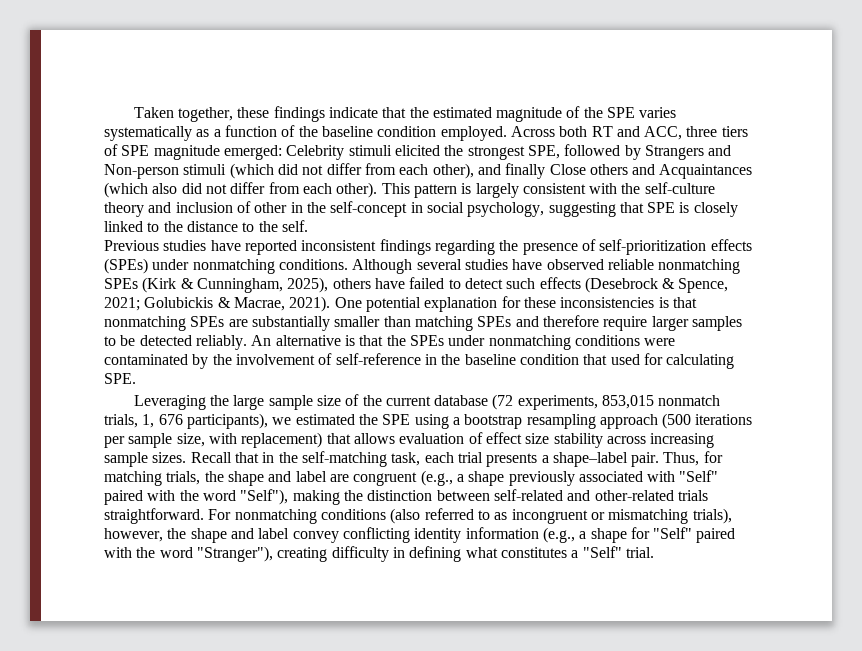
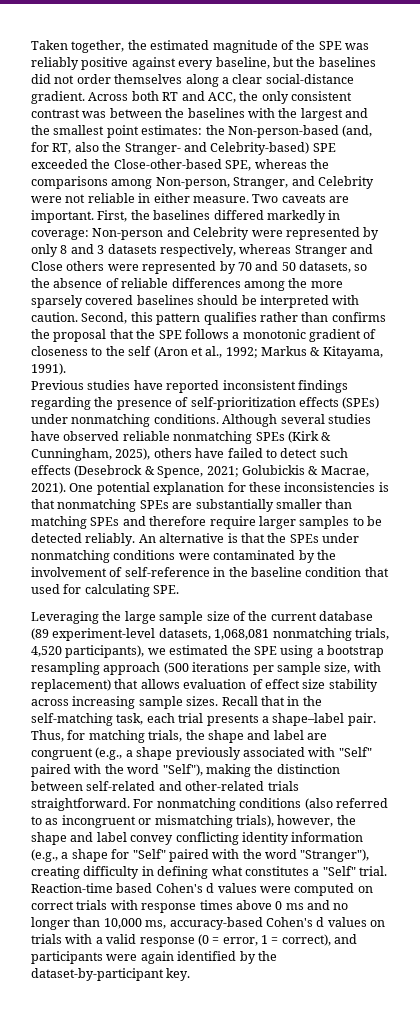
[237,106,407,122] these findings indicate that -> (125, 46) none
[639,107,677,118] [104,125,507,141] varies systematically as a function of the baseline condition employed. -> [345,43,369,50] [31,57,376,70] [31,74,354,87] [31,91,85,104] was reliably positive against every baseline, but the baselines did not order themselves along a clear social-distance gradient.
[686,126,748,137] [104,144,732,160] [104,163,753,179] [104,182,715,198] [104,201,738,217] [104,220,308,232] three tiers of SPE magnitude emerged: Celebrity stimuli elicited the strongest SPE, followed by Strangers and Non-person stimuli (which did not differ from each other), and finally Close others and Acquaintances (which also did not differ from each other). This pattern is largely consistent with the self-culture theory and inclusion of other in the self-concept in social psychology, suggesting that SPE is closely linked to the distance to the self. -> [239,91,352,104] [31,108,368,121] [31,125,373,138] [31,142,336,155] [31,159,329,171] [31,176,374,189] [31,193,349,203] [31,210,341,223] [31,227,380,240] [31,244,373,257] [31,261,368,274] [31,278,343,291] [31,295,360,308] [31,312,386,325] [31,329,377,342] [31,346,383,359] [31,363,66,375] the only consistent contrast was between the baselines with the largest and the smallest point estimates: the Non-person-based (and, for RT, also the Stranger- and Celebrity-based) SPE exceeded the Close-other-based SPE, whereas the comparisons among Non-person, Stranger, and Celebrity were not reliable in either measure. Two caveats are important. First, the baselines differed markedly in coverage: Non-person and Celebrity were represented by only 8 and 3 datasets respectively, whereas Stranger and Close others were represented by 70 and 50 datasets, so the absence of reliable differences among the more sparsely covered baselines should be interpreted with caution. Second, this pattern qualifies rather than confirms the proposal that the SPE follows a monotonic gradient of closeness to the self (Aron et al., 1992; Markus & Kitayama, 1991).
[492,394,721,410] [104,414,183,428] (72 experiments, 853,015 nonmatch trials, 1, 676 -> [31,628,389,641] [31,646,62,657] (89 experiment-level datasets, 1,068,081 nonmatching trials, 4,520
(654, 552) none -> [31,883,373,896] [31,900,349,913] [31,917,385,930] [31,934,358,947] [31,951,277,964] [31,968,191,981] Reaction-time based Cohen's d values were computed on correct trials with response times above 0 ms and no longer than 10,000 ms, accuracy-based Cohen's d values on trials with a valid response (0 = error, 1 = correct), and participants were again identified by the dataset-by-participant key.

